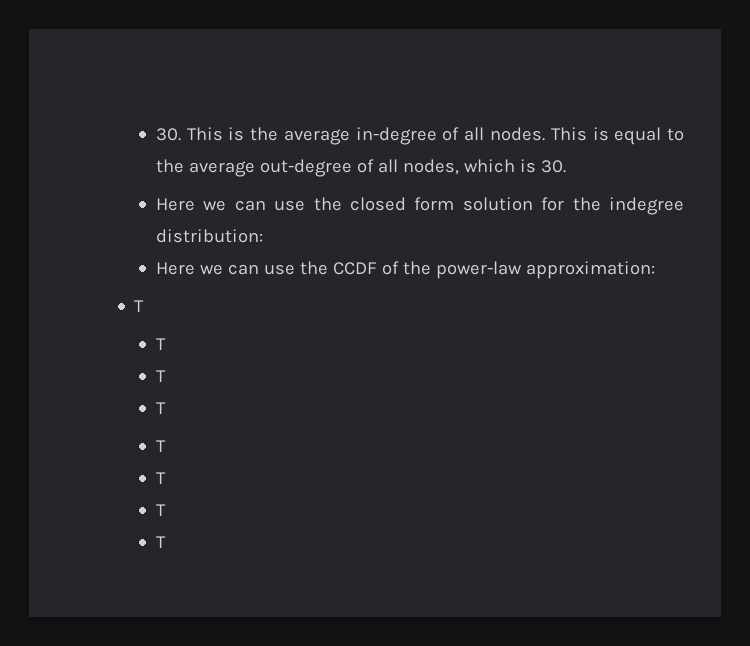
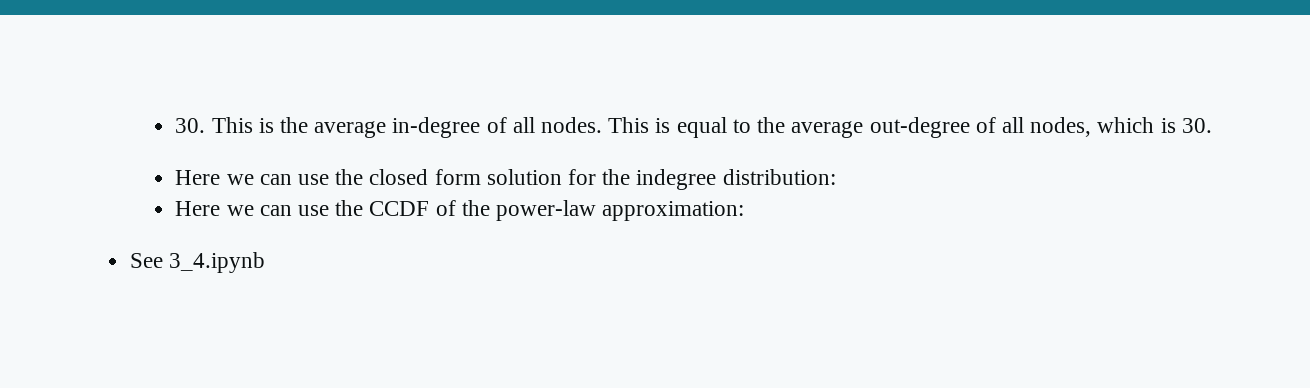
[134,300,145,312] [155,338,166,350] [155,370,166,382] [155,402,166,414] [155,440,166,452] [155,472,166,484] [155,504,166,516] [155,536,166,548] T // T // T // T // T // T // T // T -> [129,252,266,273] See 3_4.ipynb

